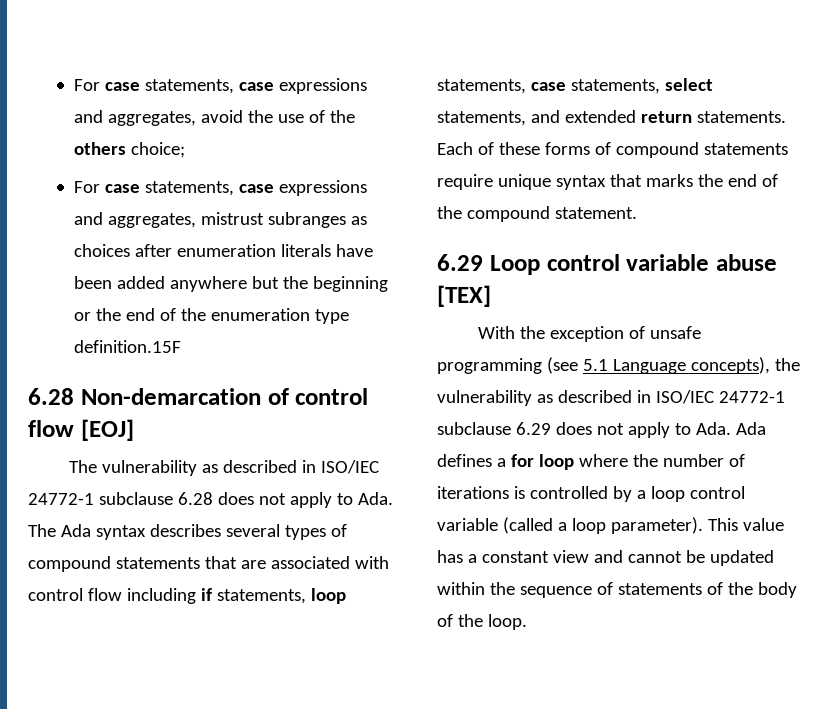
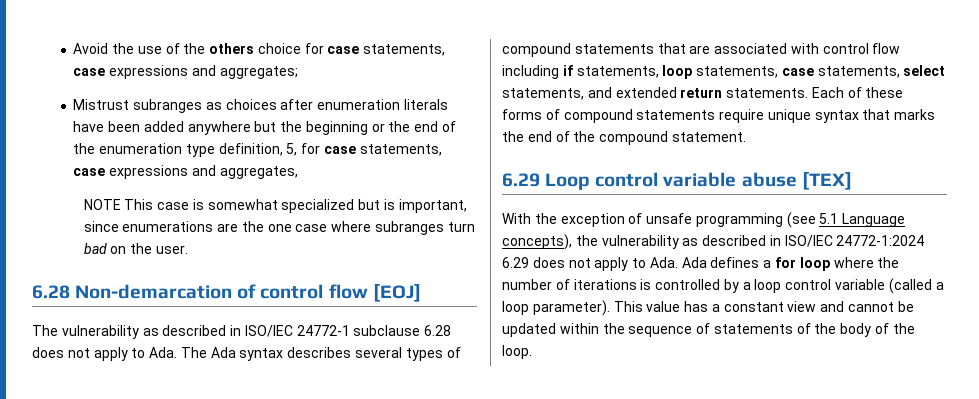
[73,78,367,94] [73,110,355,126] [73,142,185,158] [73,180,367,196] [73,212,264,228] For case statements, case expressions and aggregates, avoid the use of the others choice; // For case statements, case expressions and aggregates, mistrust -> [73,43,446,56] [73,65,298,79] [73,99,130,110] Avoid the use of the others choice for case statements, case expressions and aggregates; // Mistrust
[73,340,181,353] definition.15F -> [218,143,442,156] [73,165,298,179] [83,199,467,213] [83,221,475,235] [83,243,188,254] definition, 5, for case statements, case expressions and aggregates, // NOTE This case is somewhat specialized but is important, since enumerations are the one case where subranges turn bad on the user.
[718,391,785,403] [437,422,511,435] 24772-1 subclause -> [836,235,925,246] 24772-1:2024

